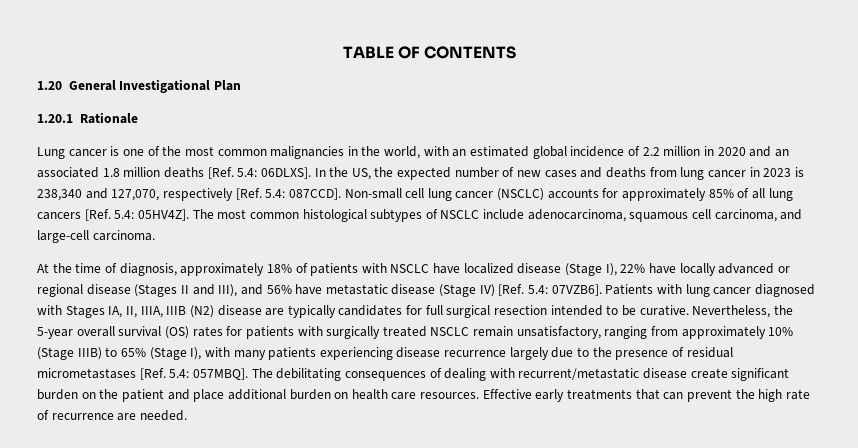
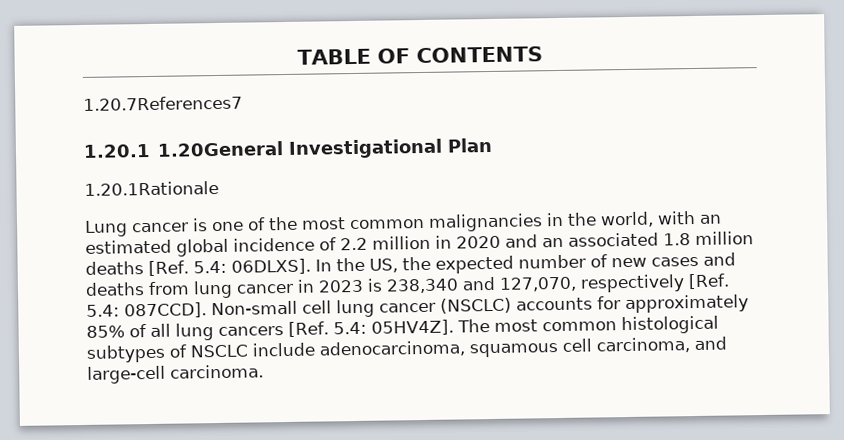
[37,80,116,91] 1.20 General -> [83,95,243,111] [83,141,285,158] 1.20.7References7 // 1.20.1 1.20General
[37,112,138,124] 1.20.1 Rationale -> [84,180,219,196] 1.20.1Rationale
[37,263,790,276] [37,284,815,297] [37,305,793,318] [37,326,794,339] [37,347,733,360] [37,368,790,381] [37,389,810,402] [37,410,187,421] // At the time of diagnosis, approximately 18% of patients with NSCLC have localized disease (Stage I), 22% have locally advanced or regional disease (Stages II and III), and 56% have metastatic disease (Stage IV) [Ref. 5.4: 07VZB6]. Patients with lung cancer diagnosed with Stages IA, II, IIIA, IIIB (N2) disease are typically candidates for full surgical resection intended to be curative. Nevertheless, the 5-year overall survival (OS) rates for patients with surgically treated NSCLC remain unsatisfactory, ranging from approximately 10% (Stage IIIB) to 65% (Stage I), with many patients experiencing disease recurrence largely due to the presence of residual micrometastases [Ref. 5.4: 057MBQ]. The debilitating consequences of dealing with recurrent/metastatic disease create significant burden on the patient and place additional burden on health care resources. Effective early treatments that can prevent the high rate of recurrence are needed. -> (264, 371) none

